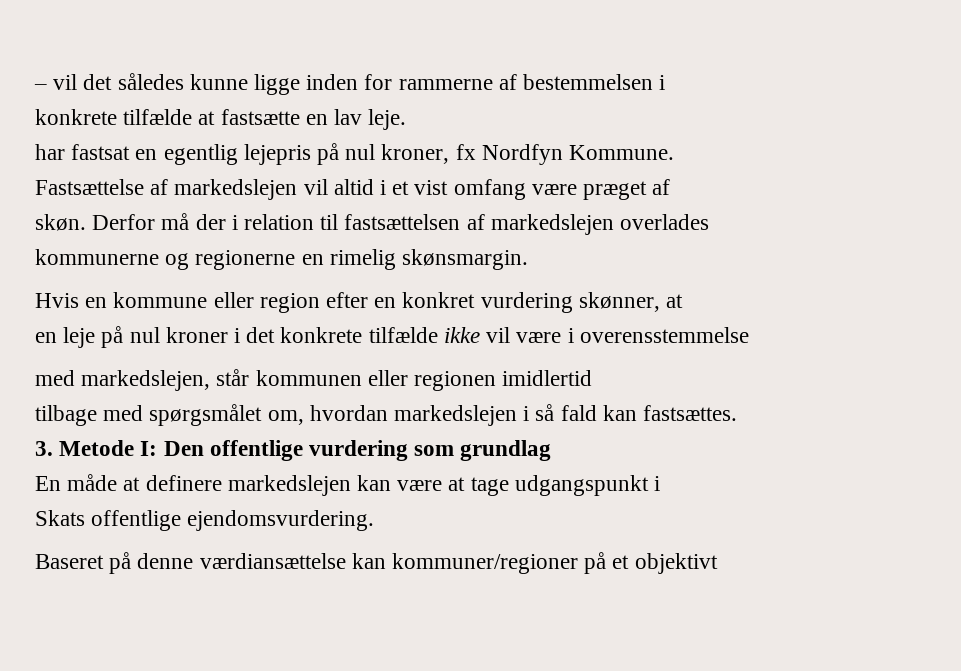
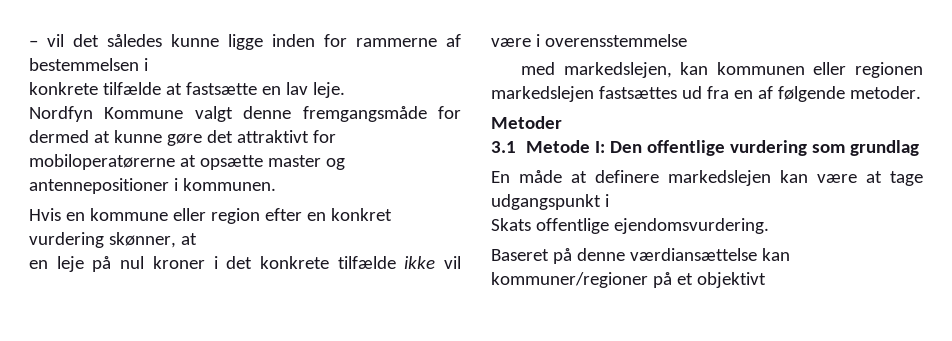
[35,143,675,165] [35,179,671,200] [35,213,710,235] [35,249,529,270] har fastsat en egentlig lejepris på nul kroner, fx Nordfyn Kommune. // Fastsættelse af markedslejen vil altid i et vist omfang være præget af // skøn. Derfor må der i relation til fastsættelsen af markedslejen overlades // kommunerne og regionerne en rimelig skønsmargin. -> [29,106,461,122] [29,130,336,146] [29,154,345,170] [29,178,276,194] Nordfyn Kommune valgt denne fremgangsmåde for dermed at kunne gøre det attraktivt for mobiloperatørerne at opsætte master og antennepositioner i kommunen.
[216,369,250,386] står -> [680,62,709,75] kan
[502,370,593,386] [35,404,738,426] [35,441,53,456] imidlertid // tilbage med spørgsmålet om, hvordan markedslejen i så fald kan fastsættes. // 3. -> [491,86,921,102] [491,116,562,129] [491,141,516,153] markedslejen fastsættes ud fra en af følgende metoder. // Metoder // 3.1

